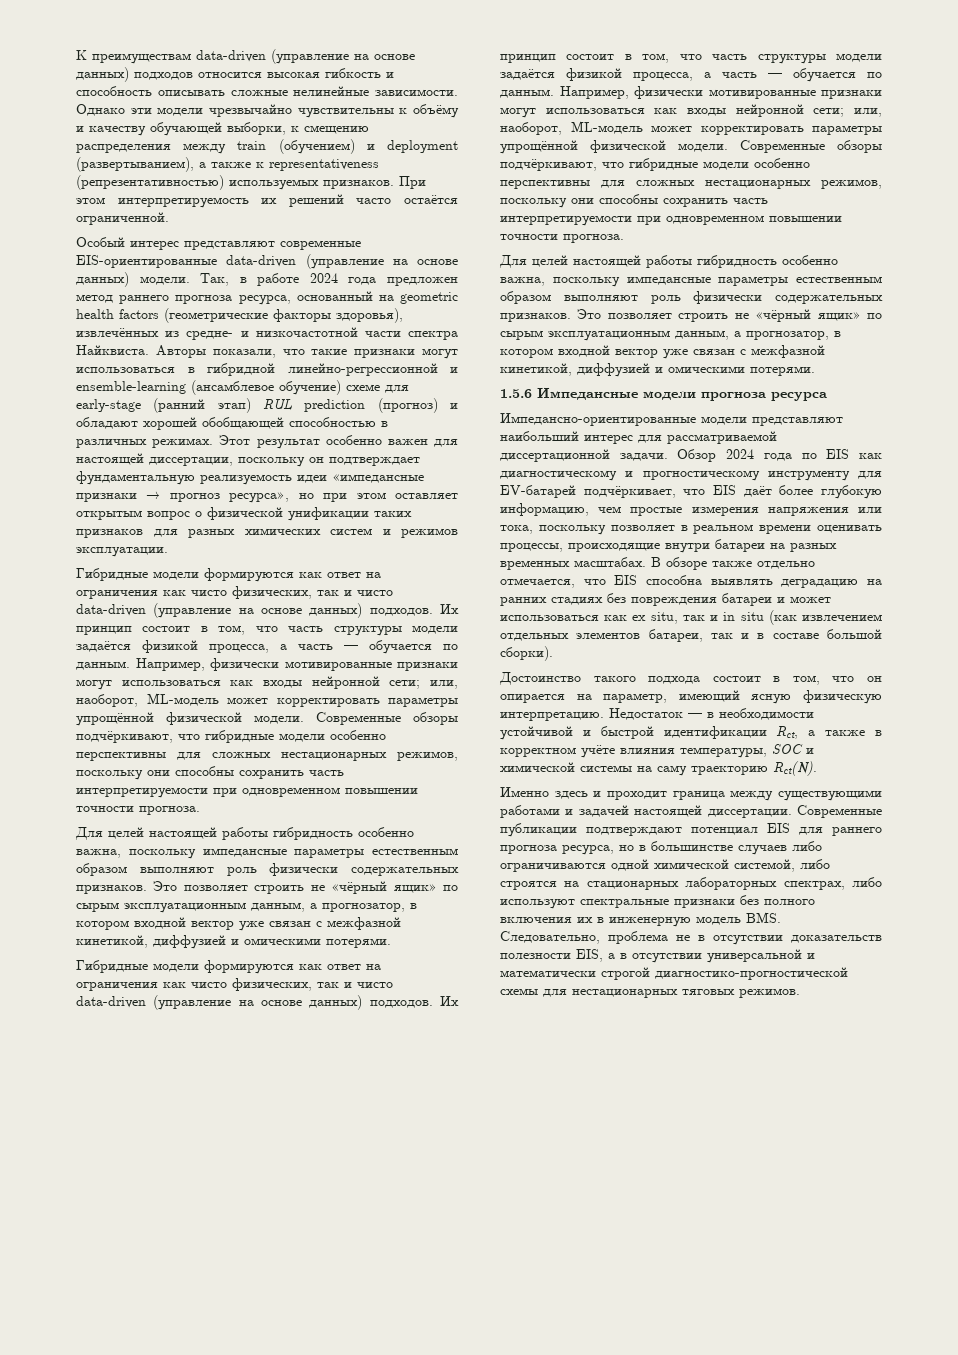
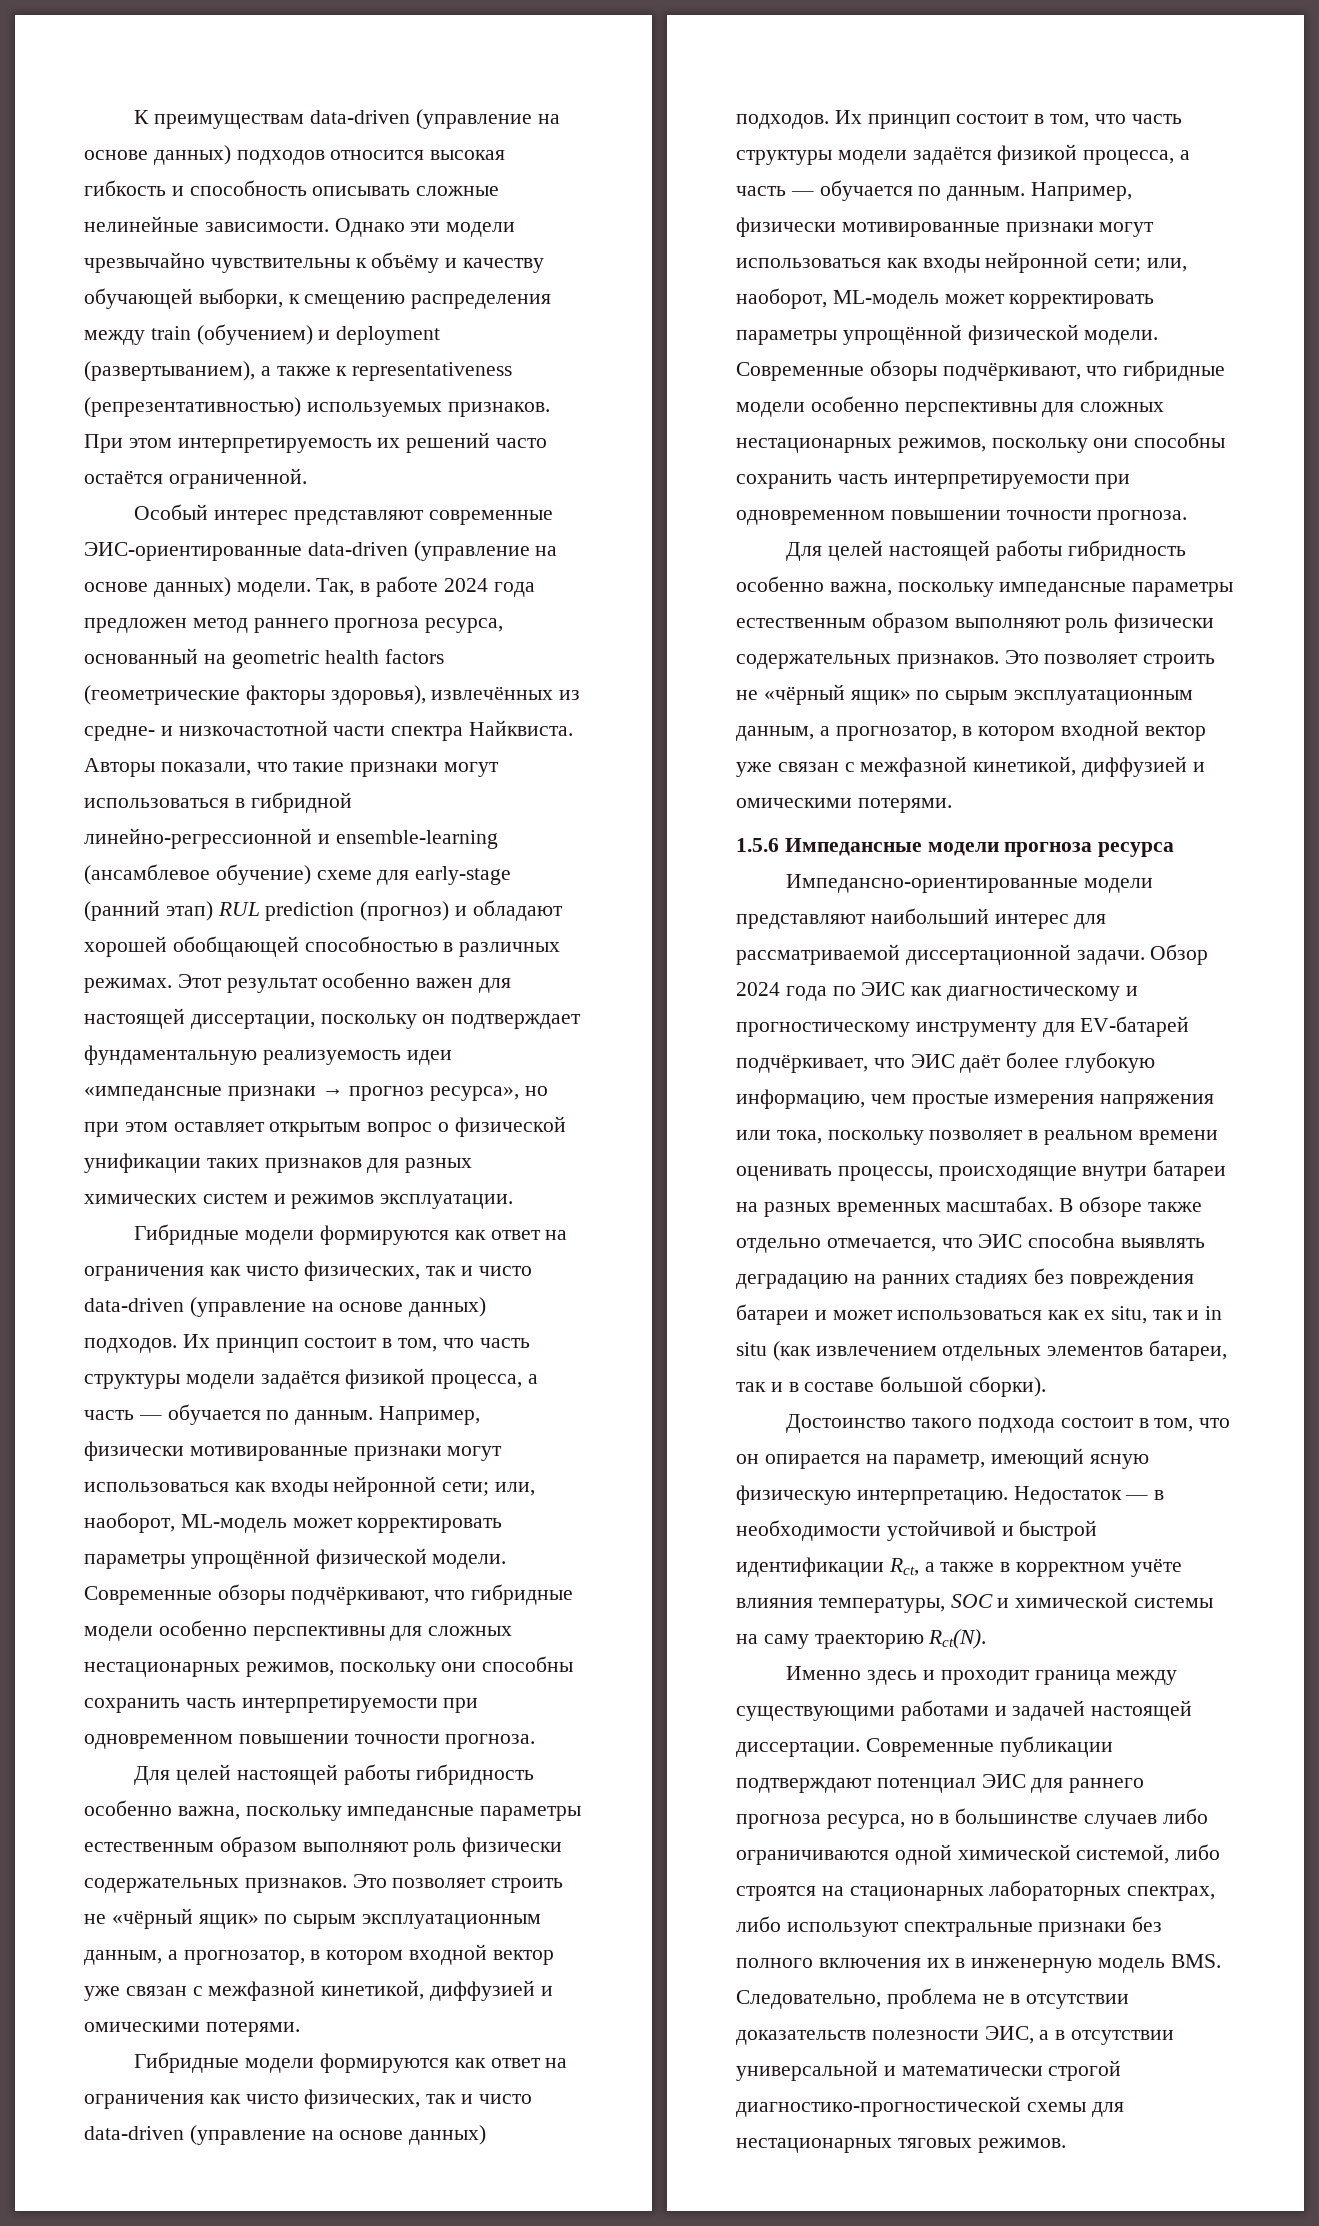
[76,255,217,268] EIS-ориентированные -> [84,542,302,561] ЭИС-ориентированные
[826,449,850,459] EIS -> [861,982,906,996] ЭИС
[713,485,736,495] EIS -> [910,1054,955,1068] ЭИС
[614,575,638,585] EIS -> [978,1234,1023,1248] ЭИС
[767,823,790,833] EIS -> [981,1774,1026,1788] ЭИС
[576,949,603,962] EIS, -> [984,2026,1034,2044] ЭИС,

